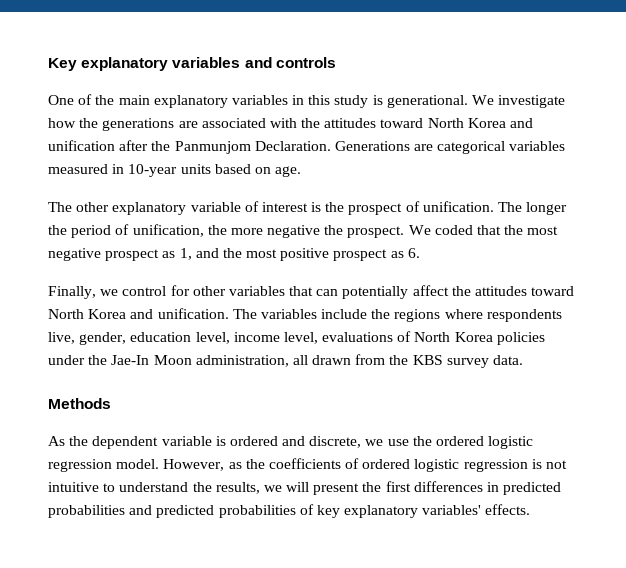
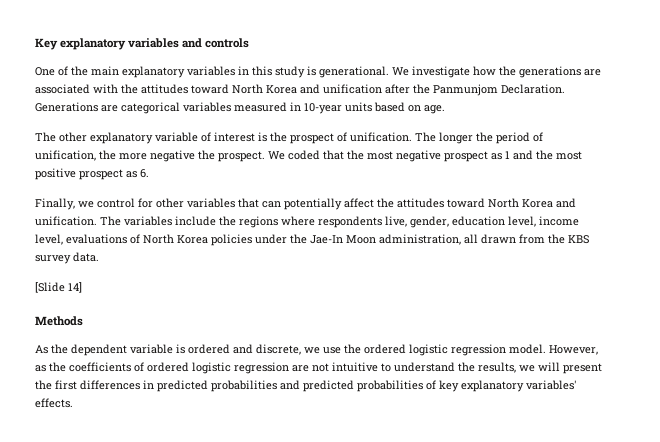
[179,248,192,260] 1, -> [505,151,510,159] 1
(524, 360) none -> [35,282,82,293] // [Slide 14]
[531,459,542,469] is -> [292,365,309,372] are

